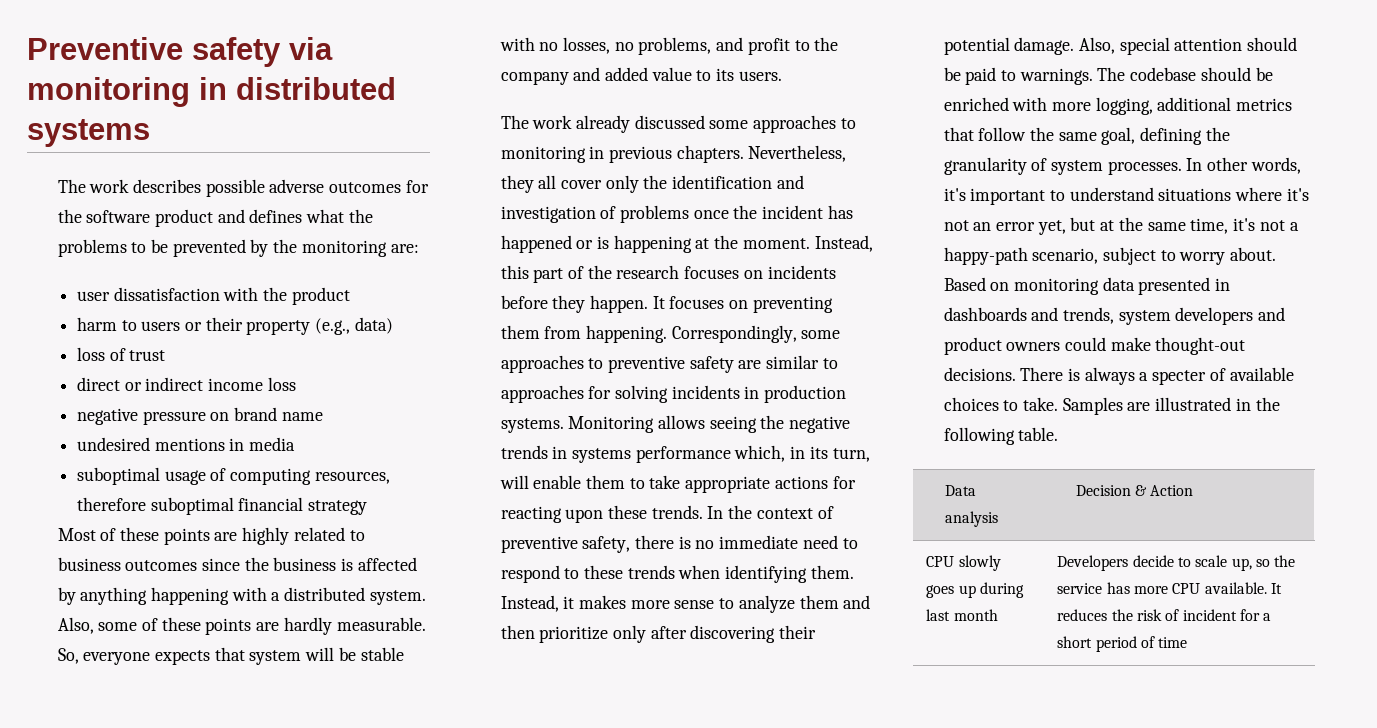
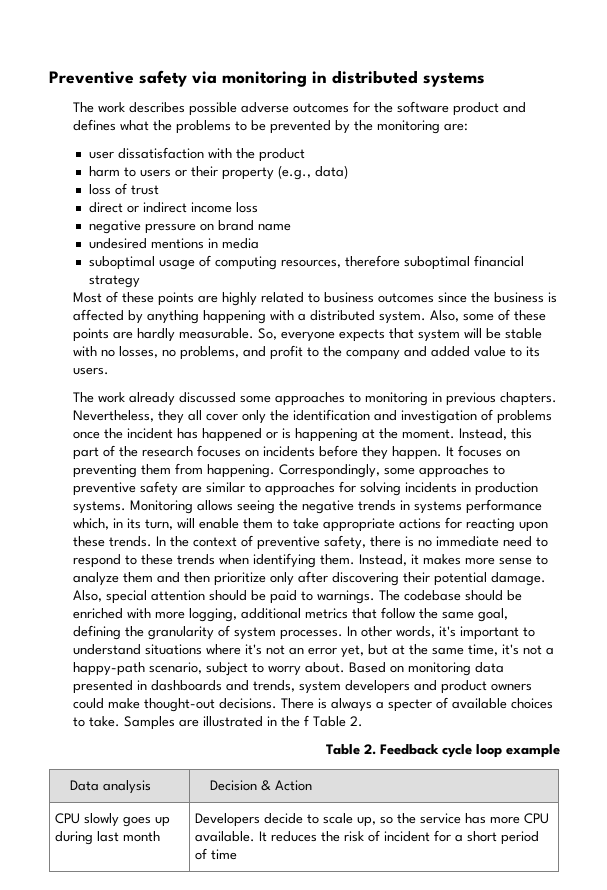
[943,427,1059,445] following table. -> [304,715,364,727] [326,744,560,758] f Table 2. // Table 2. Feedback cycle loop example

